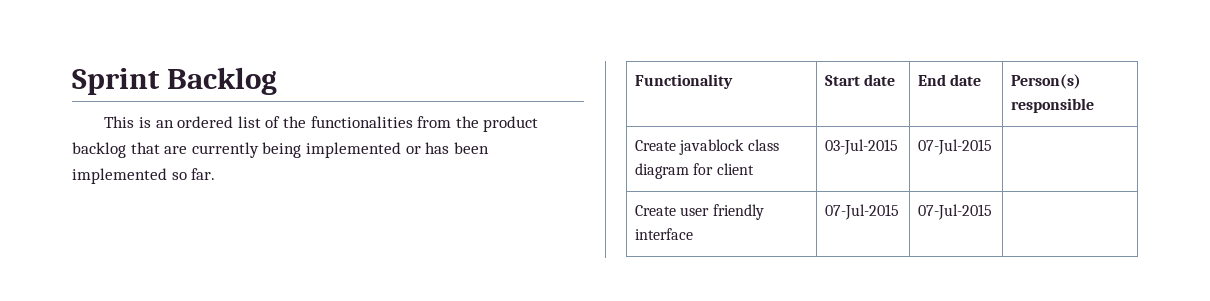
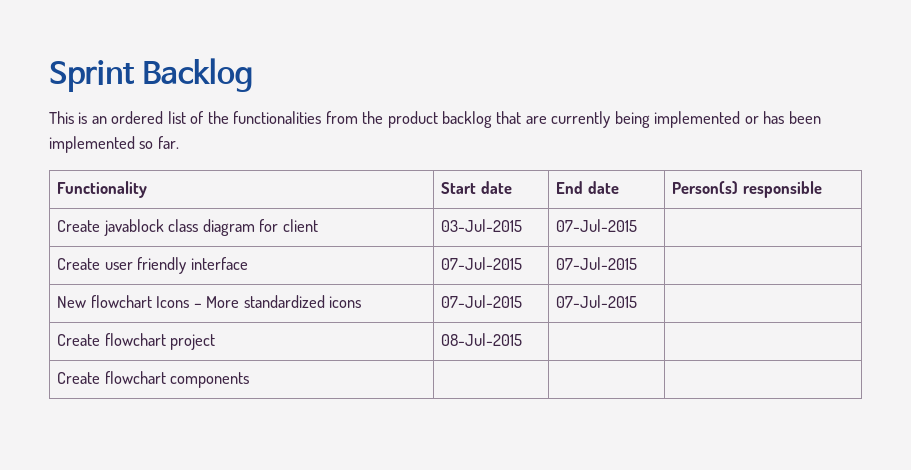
(993, 212) none -> [57,295,362,308] [441,295,523,308] [556,295,638,308] [57,333,216,350] [441,333,523,346] [57,371,250,388] // New flowchart Icons – More standardized icons | 07-Jul-2015 | 07-Jul-2015 | // Create flowchart project | 08-Jul-2015 | | // Create flowchart components | | |

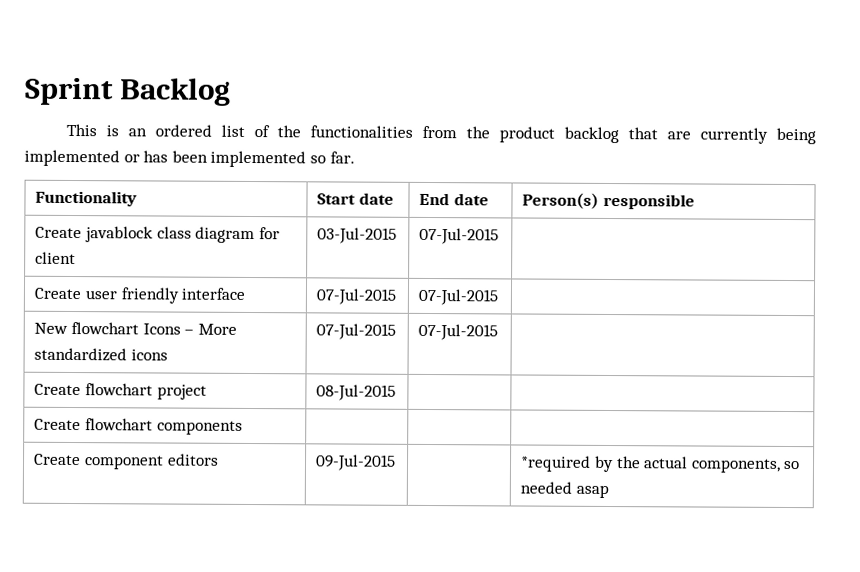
(250, 380) none -> [33,453,219,470] [315,454,397,471] [520,455,801,473] [520,481,610,499] // Create component editors | 09-Jul-2015 | | *required by the actual components, so needed asap

